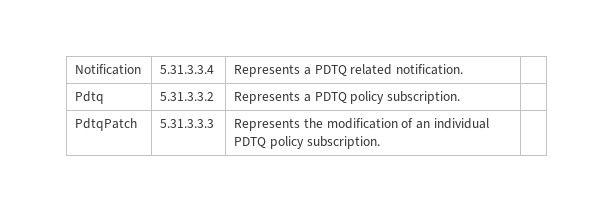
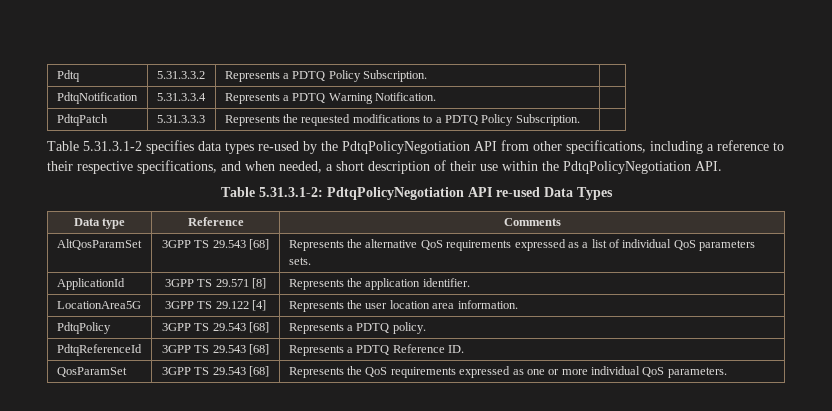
[75,64,142,75] [160,65,215,74] [234,64,464,77] Notification | 5.31.3.3.4 | Represents a PDTQ related notification. | // -> (56, 76) none
[350,91,461,104] [75,118,138,131] [160,119,215,128] [234,118,489,131] [234,136,380,149] policy subscription. | // PdtqPatch | 5.31.3.3.3 | Represents the modification of an individual PDTQ policy subscription. | -> [328,70,428,82] [56,92,138,104] [156,93,206,101] [224,92,437,104] [56,114,108,126] [156,115,205,123] [224,114,580,126] [47,140,784,154] [47,160,722,174] [220,187,613,200] [73,218,126,229] [187,217,244,226] [503,218,561,226] [56,239,142,250] [161,239,270,250] [288,239,756,251] [288,257,311,265] [56,278,125,290] [164,278,267,289] [288,278,470,290] [56,301,141,309] [164,300,267,311] [288,300,518,312] [56,322,111,334] [161,322,270,333] [288,322,426,334] [56,344,142,356] [161,344,270,355] [288,344,465,356] [56,367,127,377] [161,366,270,377] [288,366,727,378] Policy Subscription. | // PdtqNotification | 5.31.3.3.4 | Represents a PDTQ Warning Notification. | // PdtqPatch | 5.31.3.3.3 | Represents the requested modifications to a PDTQ Policy Subscription. | // Table 5.31.3.1-2 specifies data types re-used by the PdtqPolicyNegotiation API from other specifications, including a reference to their respective specifications, and when needed, a short description of their use within the PdtqPolicyNegotiation API. // Table 5.31.3.1-2: PdtqPolicyNegotiation API re-used Data Types // Data type | Reference | Comments // AltQosParamSet | 3GPP TS 29.543 [68] | Represents the alternative QoS requirements expressed as a list of individual QoS parameters sets. // ApplicationId | 3GPP TS 29.571 [8] | Represents the application identifier. // LocationArea5G | 3GPP TS 29.122 [4] | Represents the user location area information. // PdtqPolicy | 3GPP TS 29.543 [68] | Represents a PDTQ policy. // PdtqReferenceId | 3GPP TS 29.543 [68] | Represents a PDTQ Reference ID. // QosParamSet | 3GPP TS 29.543 [68] | Represents the QoS requirements expressed as one or more individual QoS parameters.

